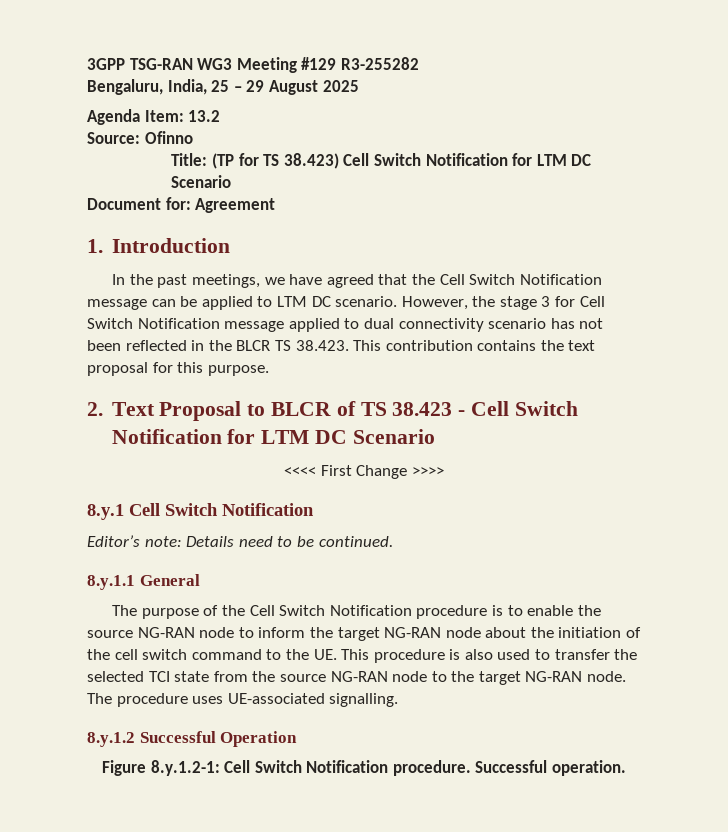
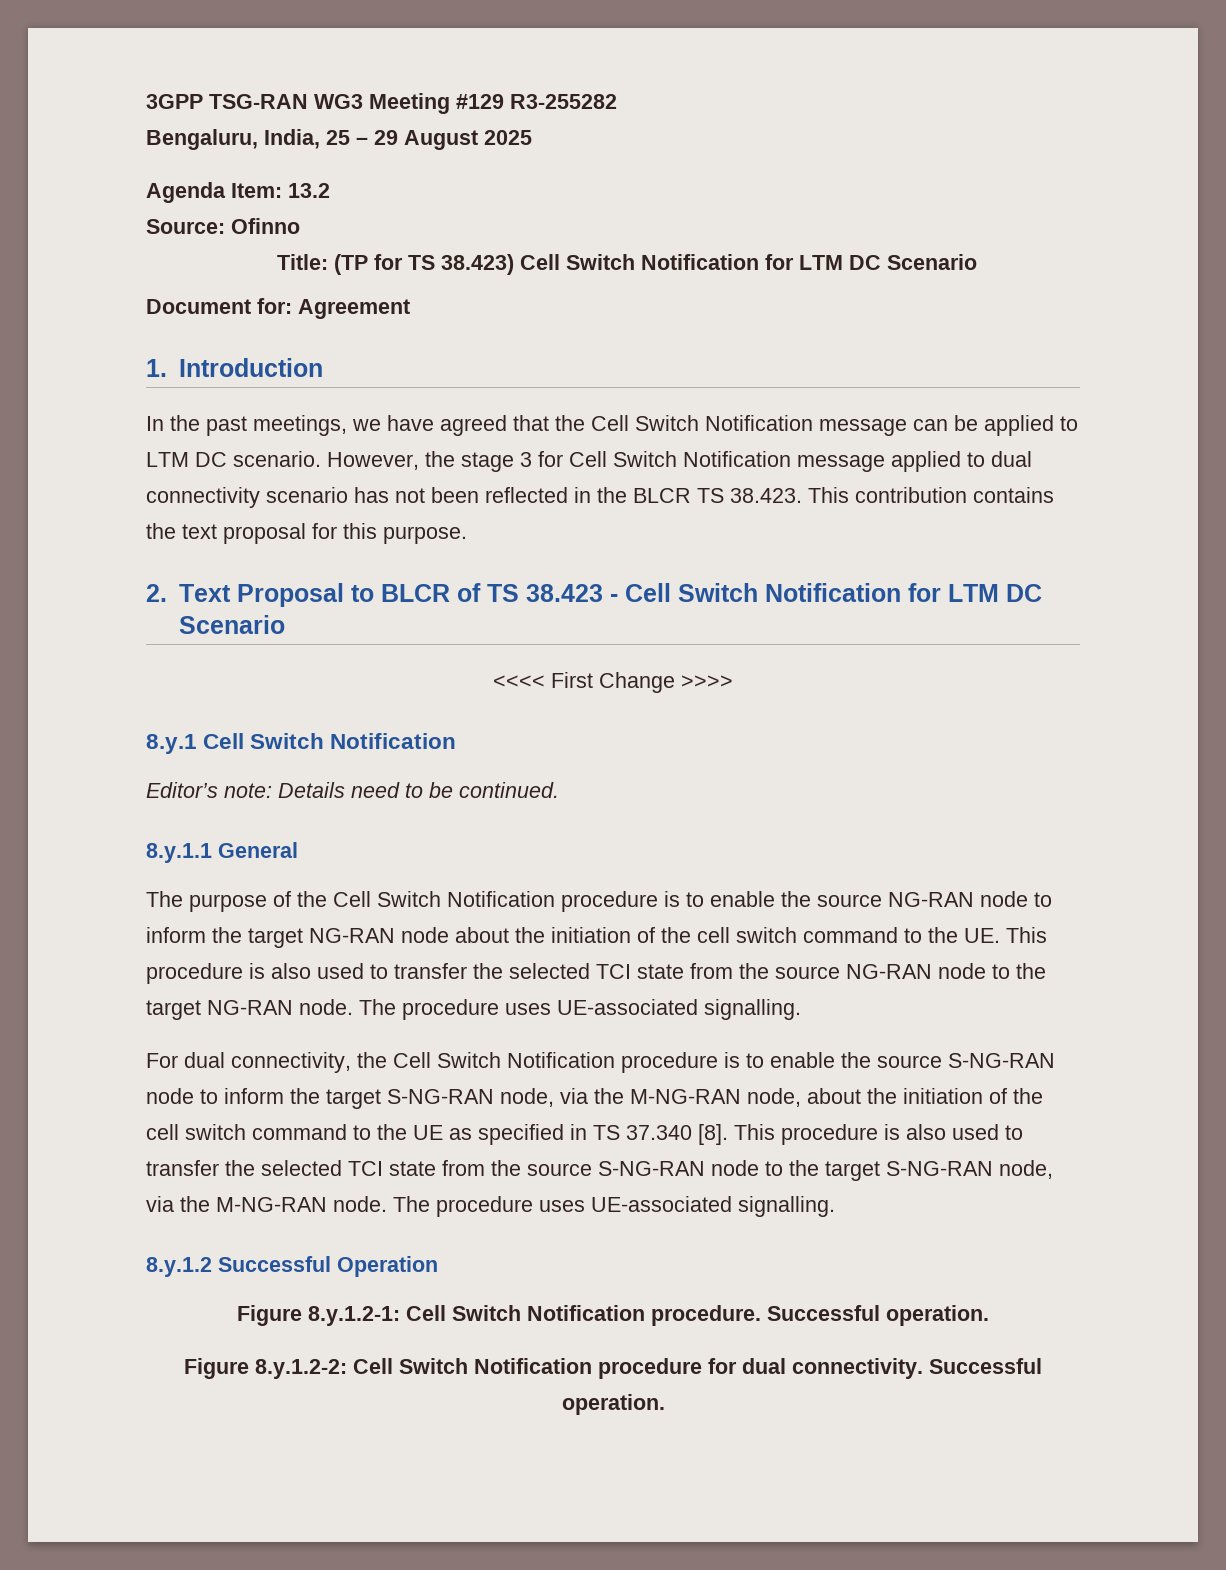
(399, 700) none -> [146,1052,1055,1073] [146,1088,1043,1109] [146,1124,1023,1145] [146,1160,1053,1181] [146,1196,835,1217] // For dual connectivity, the Cell Switch Notification procedure is to enable the source S-NG-RAN node to inform the target S-NG-RAN node, via the M-NG-RAN node, about the initiation of the cell switch command to the UE as specified in TS 37.340 [8]. This procedure is also used to transfer the selected TCI state from the source S-NG-RAN node to the target S-NG-RAN node, via the M-NG-RAN node. The procedure uses UE-associated signalling.
(627, 768) none -> [184,1358,1042,1379] [561,1394,665,1415] // Figure 8.y.1.2-2: Cell Switch Notification procedure for dual connectivity. Successful operation.

